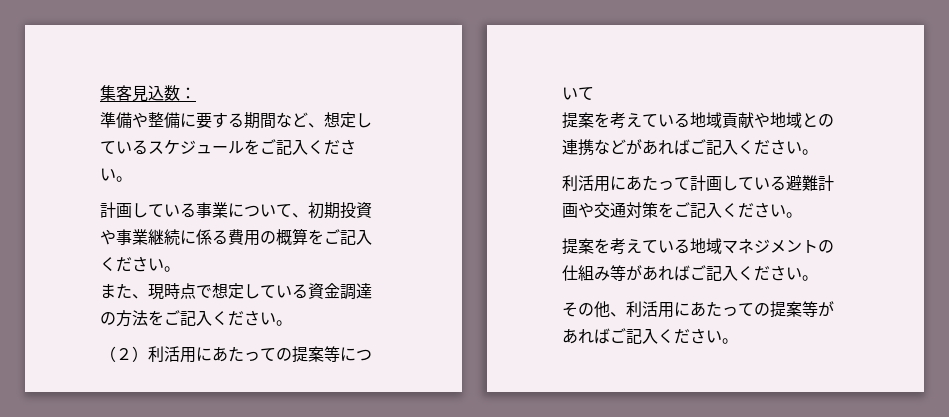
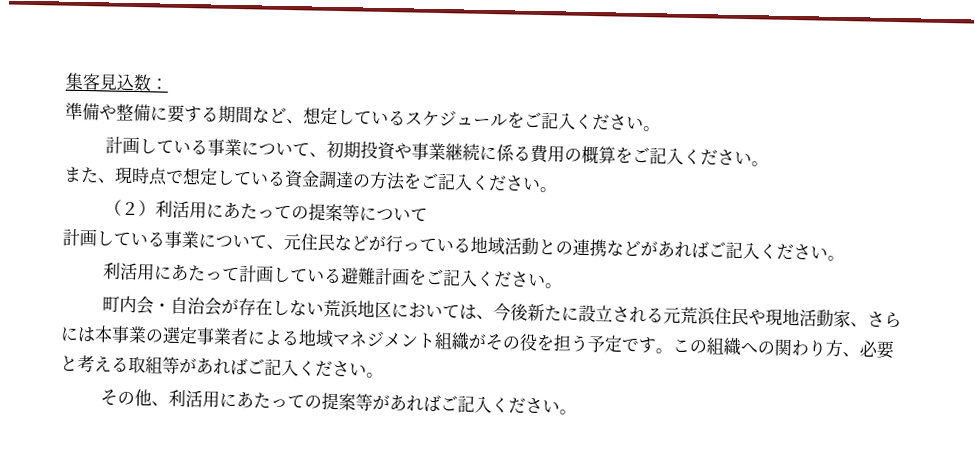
[562,112,802,129] 提案を考えている地域貢献や地域 -> [62,228,539,256] 計画している事業について、元住民などが行っている地域活動
[578,202,802,218] [562,238,674,255] や交通対策をご記入ください。 // 提案を考えてい -> [408,268,564,289] [102,295,903,329] [60,325,283,346] をご記入ください。 // 町内会・自治会が存在しない荒浜地区においては、今後新たに設立される元荒浜住民や現地活動家、さらには本事業の選定事業者によ
[818,240,834,253] [562,265,610,281] の仕組み -> [434,331,894,360] [60,354,163,374] 組織がその役を担う予定です。この組織への関わり方、必要と考える取組

